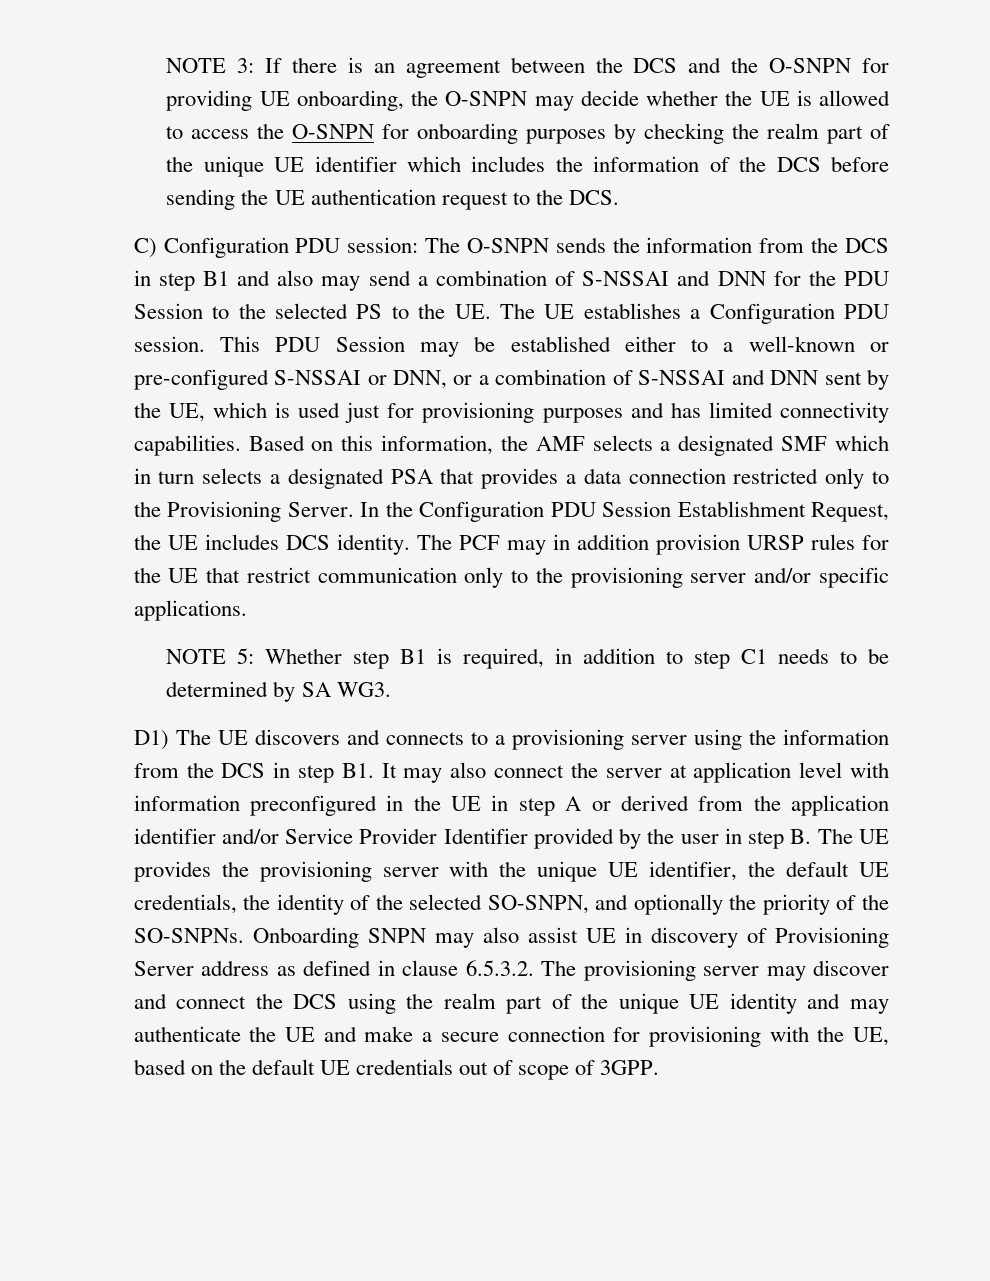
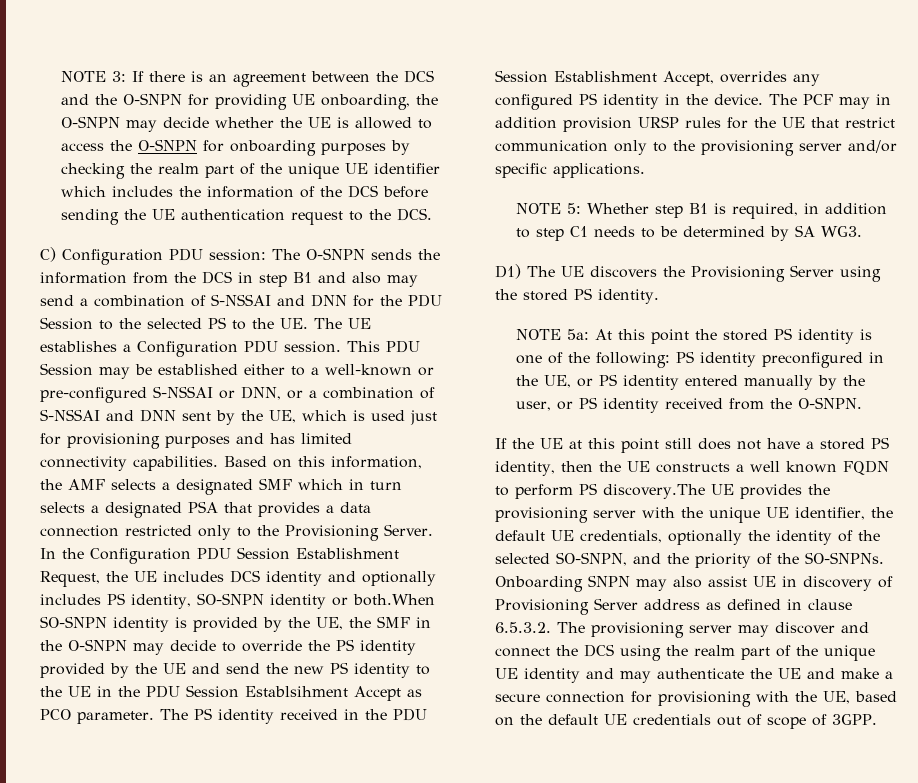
[336,534,410,555] identity. -> [266,571,437,586] [40,593,436,609] [40,616,432,632] [40,639,417,655] [40,662,431,678] [40,685,423,701] [40,708,428,724] [495,70,821,86] [495,93,764,110] identity and optionally includes PS identity, SO-SNPN identity or both.When SO-SNPN identity is provided by the UE, the SMF in the O-SNPN may decide to override the PS identity provided by the UE and send the new PS identity to the UE in the PDU Session Establsihment Accept as PCO parameter. The PS identity received in the PDU Session Establishment Accept, overrides any configured PS identity in the device.
[346,729,889,750] [133,762,890,783] [133,795,890,816] [133,828,853,849] and connects to a provisioning server using the information from the DCS in step B1. It may also connect the server at application level with information preconfigured in the UE in step A or derived from the application identifier and/or Service Provider Identifier provided by the user in step B. The -> [663,265,882,282] [495,288,660,304] [516,328,873,344] [516,351,885,368] [516,374,866,390] [516,397,863,413] [495,437,890,453] [495,460,890,476] [495,483,706,499] the Provisioning Server using the stored PS identity. // NOTE 5a: At this point the stored PS identity is one of the following: PS identity preconfigured in the UE, or PS identity entered manually by the user, or PS identity received from the O-SNPN. // If the UE at this point still does not have a stored PS identity, then the UE constructs a well known FQDN to perform PS discovery.The
(237, 904) none -> [668,530,743,545] optionally
[633,894,723,915] optionally -> (662, 558) none

